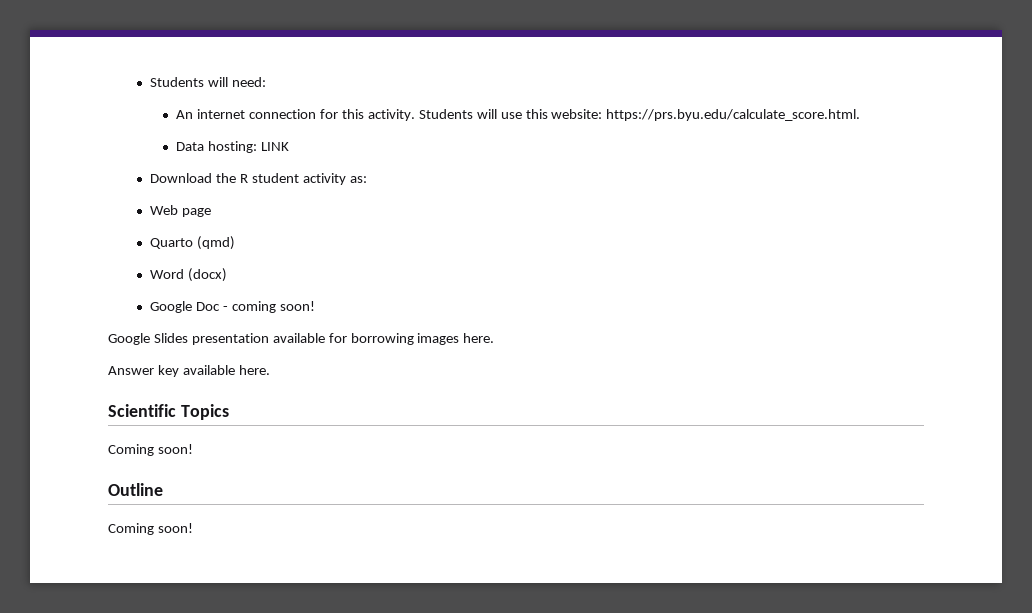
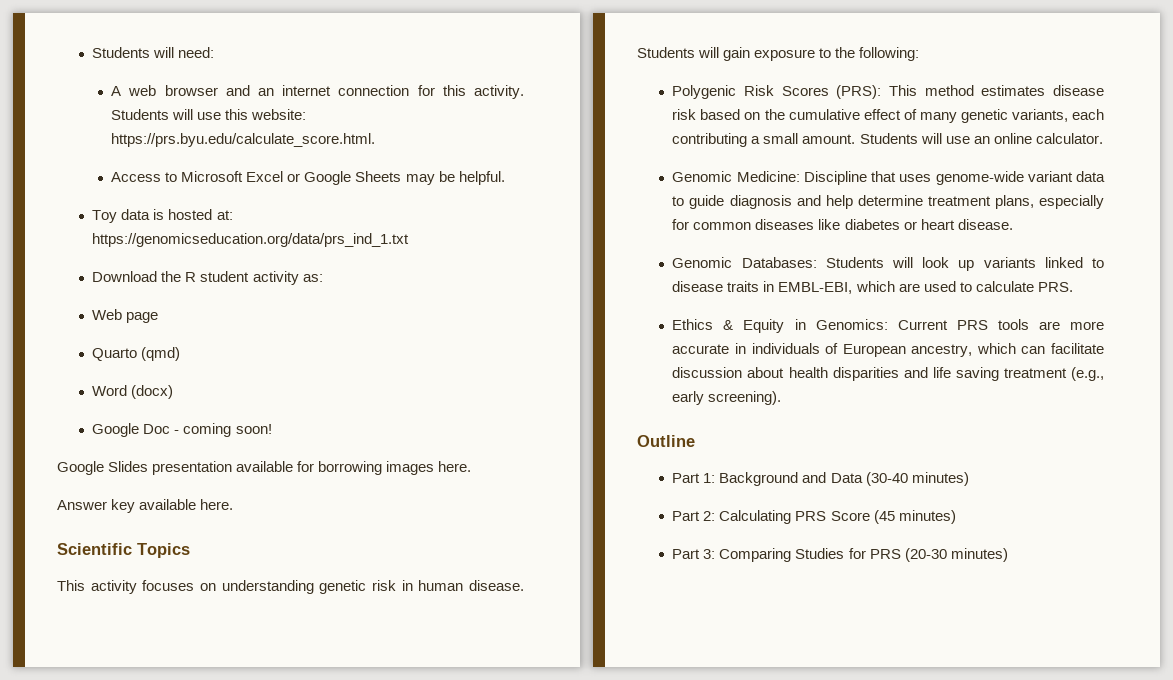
[176,110,194,119] An -> [111,85,274,96] A web browser and an
[176,141,290,153] Data hosting: LINK -> [111,171,505,185] [92,209,233,223] [92,233,410,247] Access to Microsoft Excel or Google Sheets may be helpful. // Toy data is hosted at: https://genomicseducation.org/data/prs_ind_1.txt
[108,444,193,456] [108,483,163,496] [108,523,193,535] Coming soon! // Outline // Coming soon! -> [57,580,524,594] [637,47,920,61] [672,85,1104,99] [672,109,1104,123] [672,133,1103,147] [672,171,1105,185] [672,195,1104,209] [672,219,1013,230] [672,257,1105,271] [672,281,1073,294] [672,319,1104,333] [672,343,1104,357] [672,367,1105,381] [672,391,782,405] [637,435,695,447] [672,472,969,486] [672,510,956,524] [672,548,1008,562] This activity focuses on understanding genetic risk in human disease. Students will gain exposure to the following: // Polygenic Risk Scores (PRS): This method estimates disease risk based on the cumulative effect of many genetic variants, each contributing a small amount. Students will use an online calculator. // Genomic Medicine: Discipline that uses genome-wide variant data to guide diagnosis and help determine treatment plans, especially for common diseases like diabetes or heart disease. // Genomic Databases: Students will look up variants linked to disease traits in EMBL-EBI, which are used to calculate PRS. // Ethics & Equity in Genomics: Current PRS tools are more accurate in individuals of European ancestry, which can facilitate discussion about health disparities and life saving treatment (e.g., early screening). // Outline // Part 1: Background and Data (30-40 minutes) // Part 2: Calculating PRS Score (45 minutes) // Part 3: Comparing Studies for PRS (20-30 minutes)

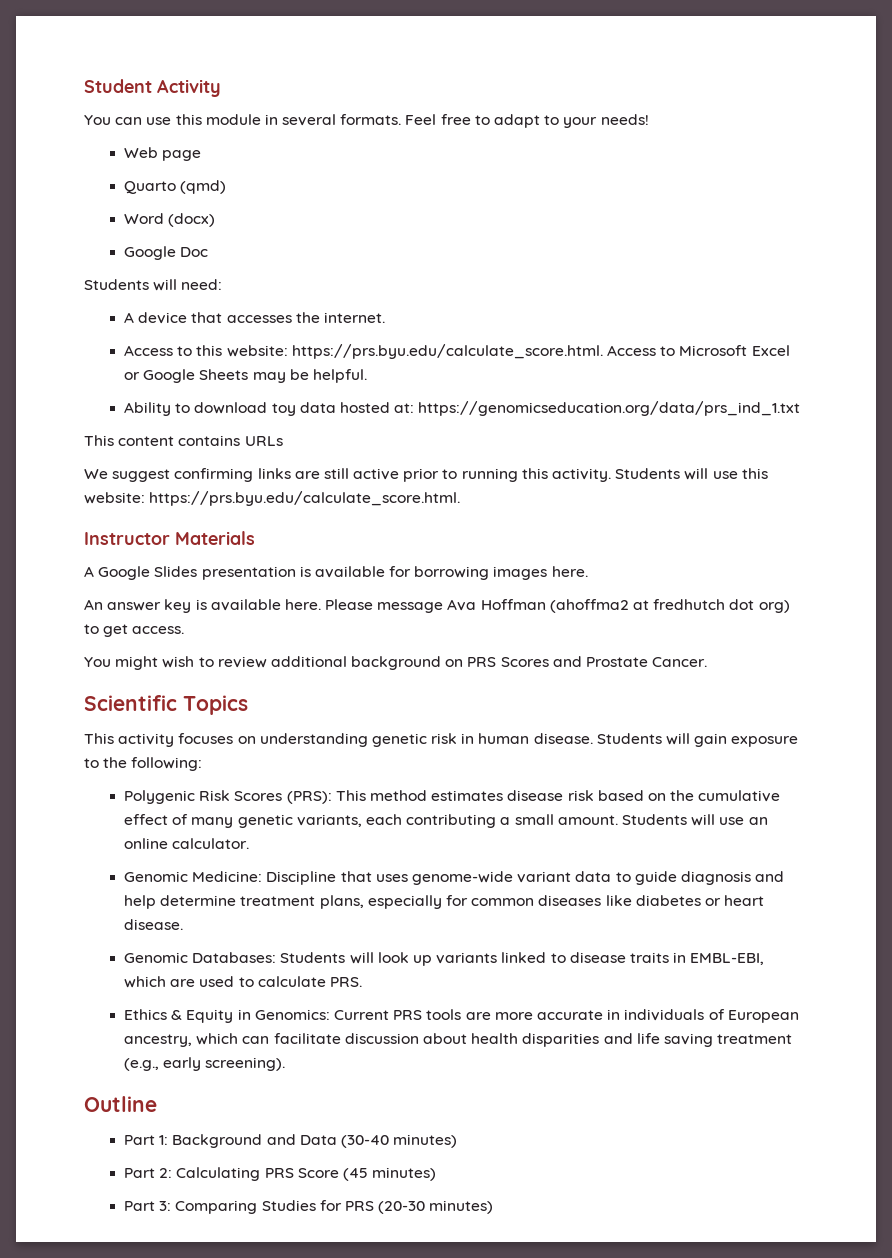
[92,47,215,58] [111,85,524,99] [111,109,307,120] [111,133,376,147] [111,171,505,185] [92,209,233,223] [92,233,410,247] [92,271,323,285] Students will need: // A web browser and an internet connection for this activity. Students will use this website: https://prs.byu.edu/calculate_score.html. // Access to Microsoft Excel or Google Sheets may be helpful. // Toy data is hosted at: https://genomicseducation.org/data/prs_ind_1.txt // Download the R student activity as: -> [84,79,221,97] [84,114,649,128] Student Activity // You can use this module in several formats. Feel free to adapt to your needs!
[174,423,272,437] - coming soon! // -> [84,279,223,291] [124,312,386,324] [124,344,790,359] [124,369,368,383] [124,401,801,416] [84,435,283,446] [84,468,768,482] [84,491,461,506] [84,531,255,545] [84,566,94,577] // Students will need: // A device that accesses the internet. // Access to this website: https://prs.byu.edu/calculate_score.html. Access to Microsoft Excel or Google Sheets may be helpful. // Ability to download toy data hosted at: https://genomicseducation.org/data/prs_ind_1.txt // This content contains URLs // We suggest confirming links are still active prior to running this activity. Students will use this website: https://prs.byu.edu/calculate_score.html. // Instructor Materials // A
(233, 468) none -> [299,566,311,577] is
[57,499,234,513] Answer key available here. -> [84,599,790,613] [84,624,185,637] [84,656,708,670] An answer key is available here. Please message Ava Hoffman (ahoffma2 at fredhutch dot org) to get access. // You might wish to review additional background on PRS Scores and Prostate Cancer.

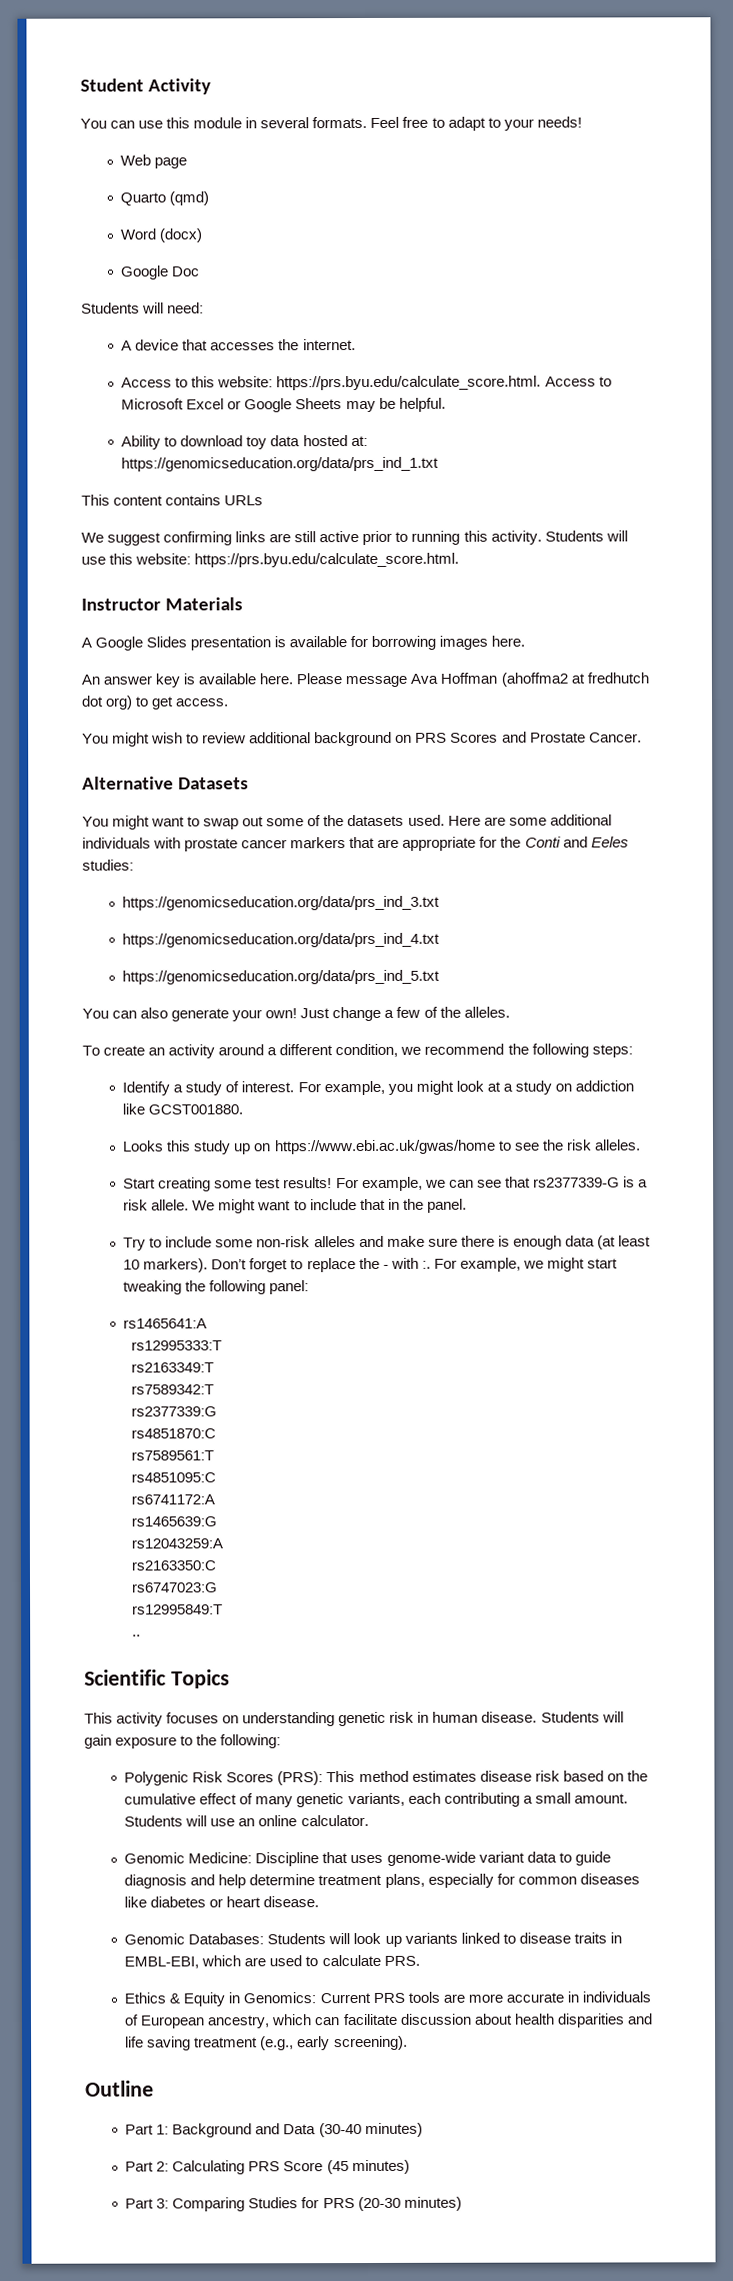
(708, 662) none -> [82,776,249,790] [82,814,612,830] [82,836,629,852] [82,859,134,871] [122,895,441,911] [122,932,441,948] [122,969,441,985] [82,1006,510,1022] [82,1043,633,1059] [122,1080,634,1096] [122,1103,244,1115] [122,1139,641,1155] [123,1176,648,1192] [123,1198,467,1214] [123,1235,651,1251] [123,1257,618,1273] [123,1280,310,1295] [123,1318,208,1329] [130,1340,222,1351] [130,1362,214,1373] [130,1384,214,1395] [130,1406,217,1417] [130,1428,216,1439] [130,1450,214,1461] [130,1472,216,1483] [130,1494,215,1505] [130,1516,217,1527] [130,1538,223,1549] [130,1560,216,1571] [131,1582,218,1593] [131,1604,223,1615] [131,1634,141,1637] // Alternative Datasets // You might want to swap out some of the datasets used. Here are some additional individuals with prostate cancer markers that are appropriate for the Conti and Eeles studies: // https://genomicseducation.org/data/prs_ind_3.txt // https://genomicseducation.org/data/prs_ind_4.txt // https://genomicseducation.org/data/prs_ind_5.txt // You can also generate your own! Just change a few of the alleles. // To create an activity around a different condition, we recommend the following steps: // Identify a study of interest. For example, you might look at a study on addiction like GCST001880. // Looks this study up on https://www.ebi.ac.uk/gwas/home to see the risk alleles. // Start creating some test results! For example, we can see that rs2377339-G is a risk allele. We might want to include that in the panel. // Try to include some non-risk alleles and make sure there is enough data (at least 10 markers). Don’t forget to replace the - with :. For example, we might start tweaking the following panel: // rs1465641:A // rs12995333:T // rs2163349:T // rs7589342:T // rs2377339:G // rs4851870:C // rs7589561:T // rs4851095:C // rs6741172:A // rs1465639:G // rs12043259:A // rs2163350:C // rs6747023:G // rs12995849:T // ..

